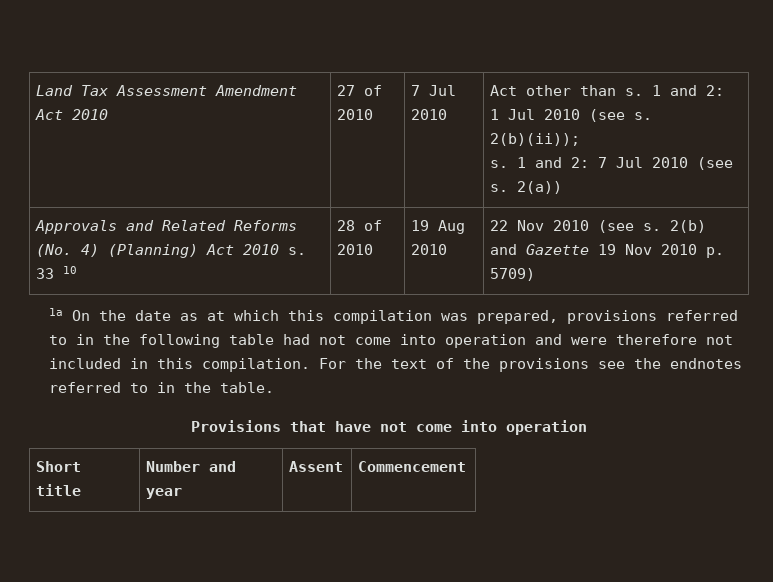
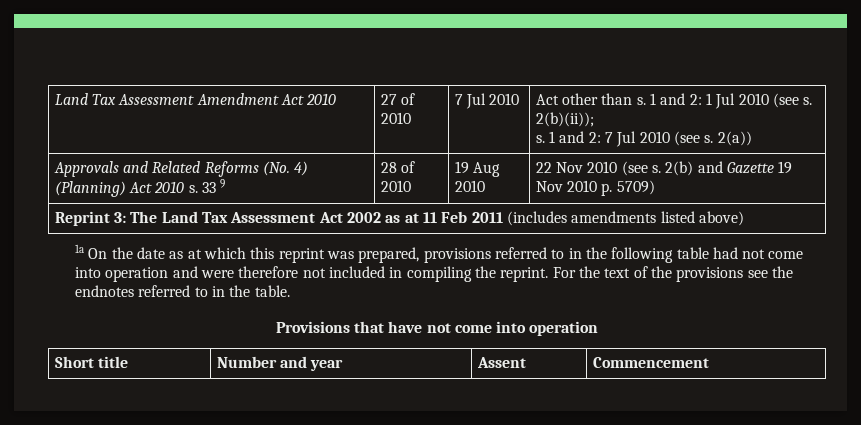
[63,266,78,274] 10 -> [220,179,226,188] 9
(536, 274) none -> [54,211,744,226] // Reprint 3: The Land Tax Assessment Act 2002 as at 11 Feb 2011 (includes amendments listed above)
[332,310,432,324] compilation -> [278,248,325,263] reprint
[156,358,310,372] this compilation. -> [406,266,549,282] compiling the reprint.

